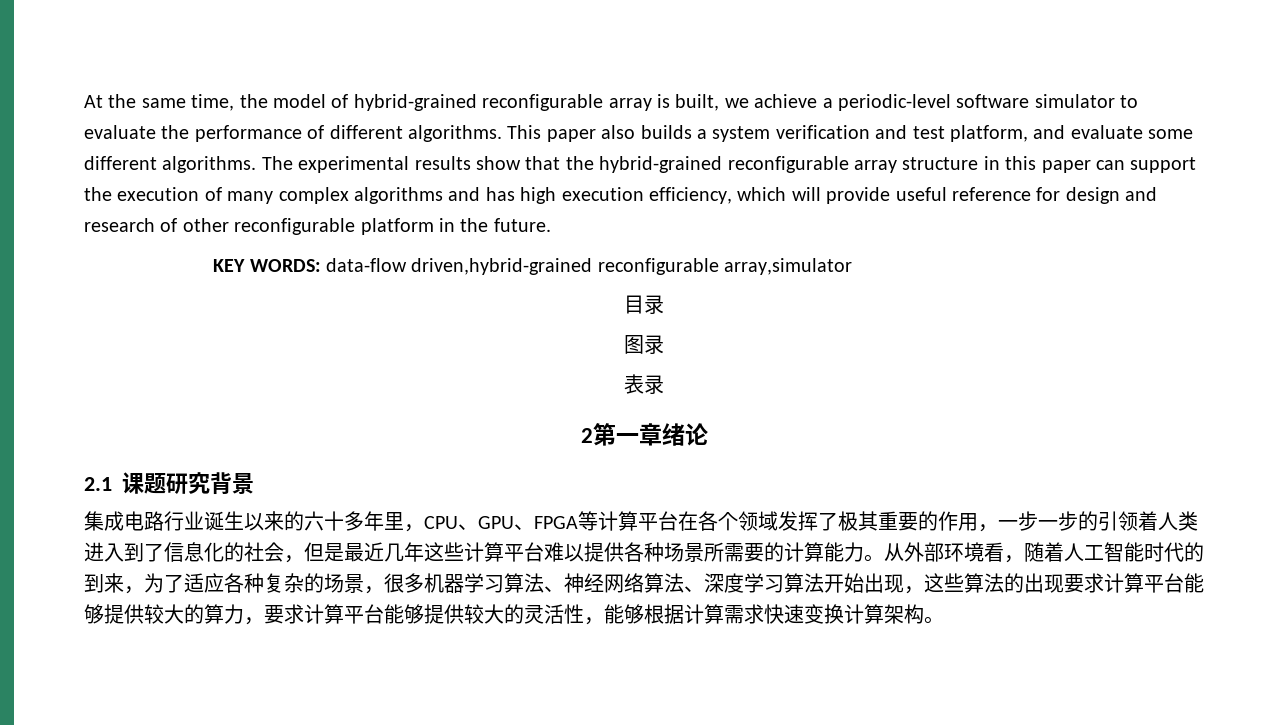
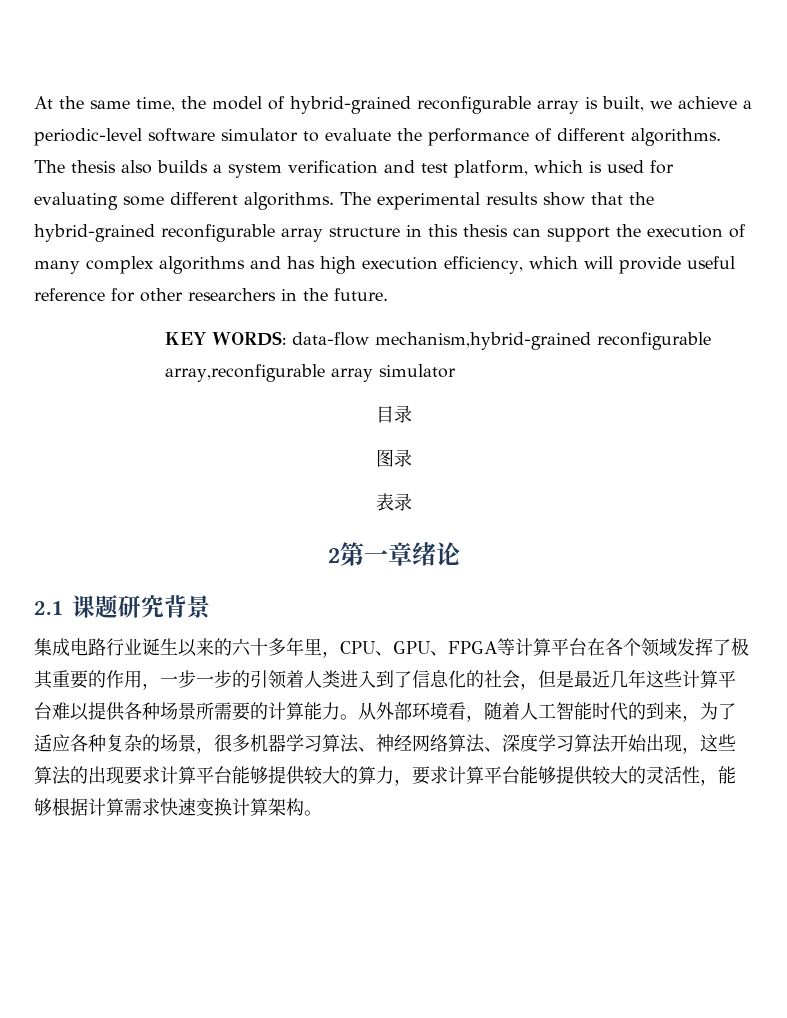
[507,125,596,142] This paper -> [34,160,116,173] The thesis
[1033,125,1143,139] and evaluate -> [534,160,674,174] [34,192,118,210] which is used for evaluating
[1041,160,1091,173] paper -> [463,224,508,237] thesis
[1065,187,1158,204] [84,218,434,235] design and research of other reconfigurable platform -> [140,288,276,302] other researchers
[411,258,853,275] driven,hybrid-grained reconfigurable array,simulator -> [374,332,711,350] [164,364,456,382] mechanism,hybrid-grained reconfigurable array,reconfigurable array simulator

